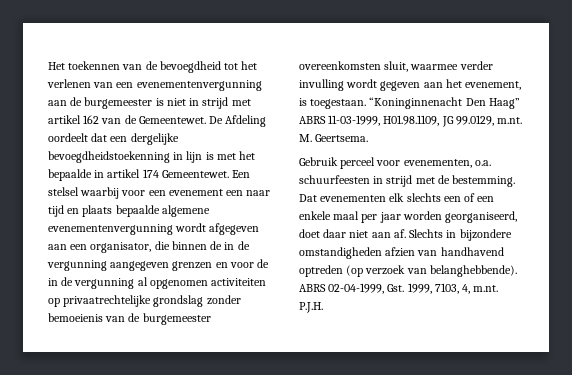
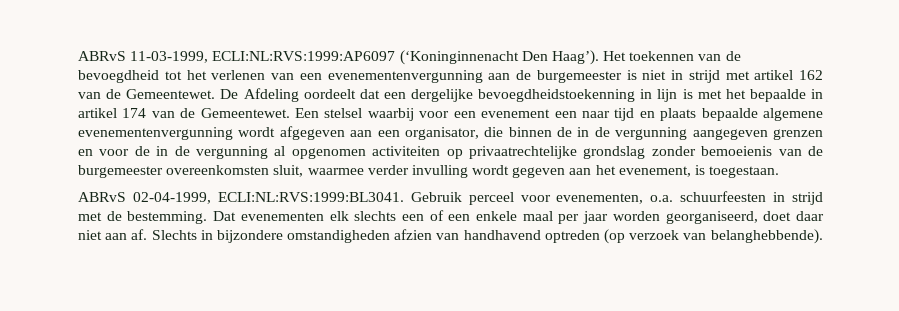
(48, 66) none -> [78,50,599,65] ABRvS 11-03-1999, ECLI:NL:RVS:1999:AP6097 (‘Koninginnenacht Den Haag’).
(159, 173) none -> [151,108,196,118] van de
[369,97,520,109] [299,115,523,127] [299,134,369,142] “Koninginnenacht Den Haag” ABRS 11-03-1999, H01.98.1109, JG 99.0129, m.nt. M. Geertsema. // -> [78,192,404,204] // ABRvS 02-04-1999, ECLI:NL:RVS:1999:BL3041.
[299,283,499,294] [299,302,323,313] ABRS 02-04-1999, Gst. 1999, 7103, 4, m.nt. P.J.H. -> (823, 236) none

